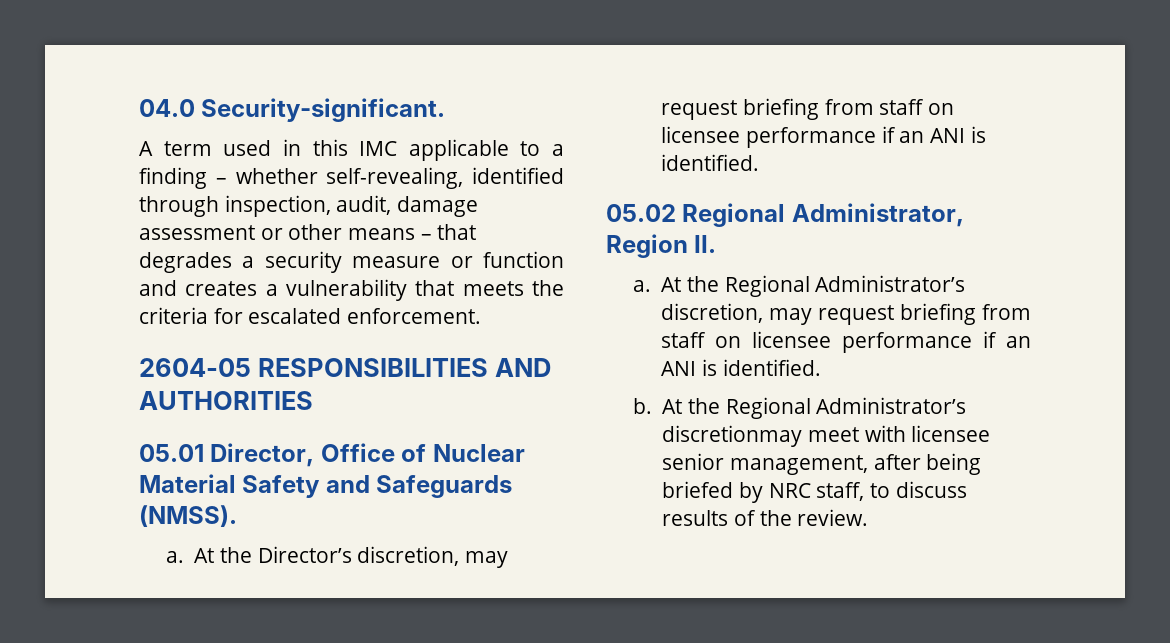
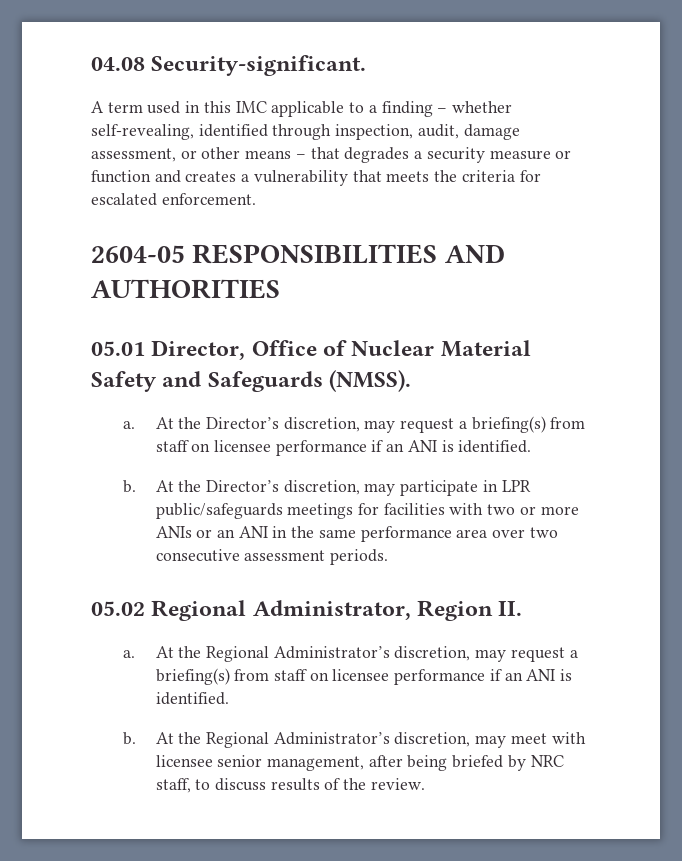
[139,99,195,117] 04.0 -> [91,57,145,71] 04.08
[139,225,255,240] assessment -> [91,148,176,162] assessment,
[742,98,819,120] briefing -> [458,416,546,433] a briefing(s)
(760, 162) none -> [123,480,531,496] [155,503,579,519] [155,526,558,542] [155,549,388,565] // b. At the Director’s discretion, may participate in LPR public/safeguards meetings for facilities with two or more ANIs or an ANI in the same performance area over two consecutive assessment periods.
[900,303,977,325] briefing -> [569,650,578,658] [155,668,230,685] a briefing(s)
[662,425,803,447] discretionmay -> [394,732,507,748] discretion, may

